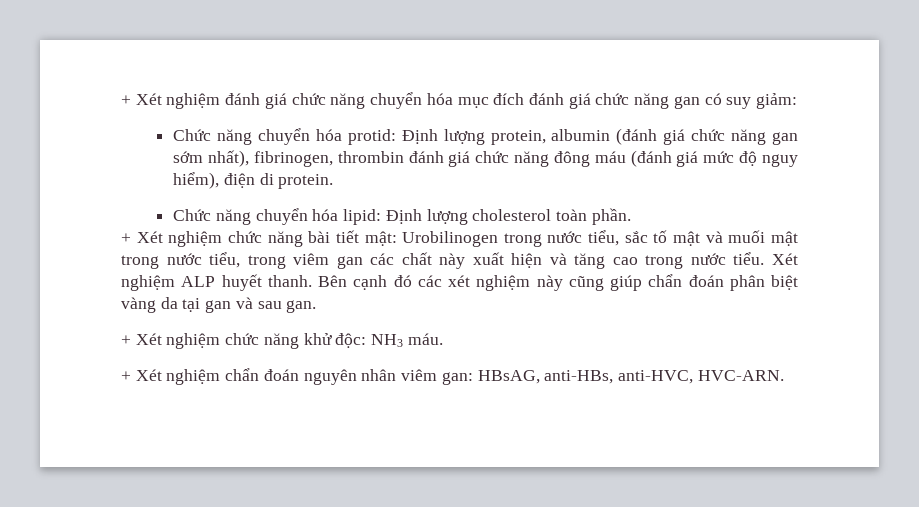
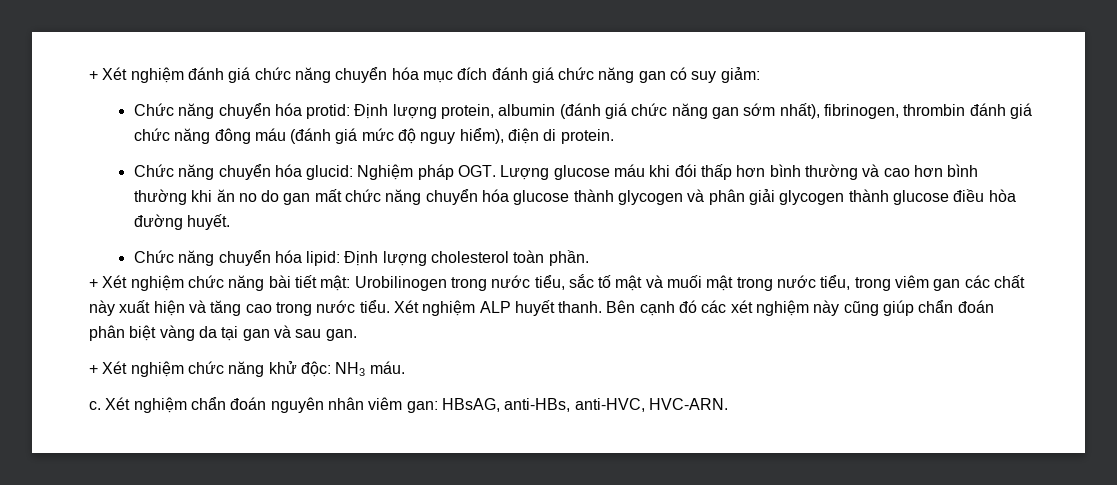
(334, 181) none -> [133,164,979,180] [133,189,1016,205] [133,214,231,230] // Chức năng chuyển hóa glucid: Nghiệm pháp OGT. Lượng glucose máu khi đói thấp hơn bình thường và cao hơn bình thường khi ăn no do gan mất chức năng chuyển hóa glucose thành glycogen và phân giải glycogen thành glucose điều hòa đường huyết.
[121,371,131,381] + -> [89,401,101,410] c.

